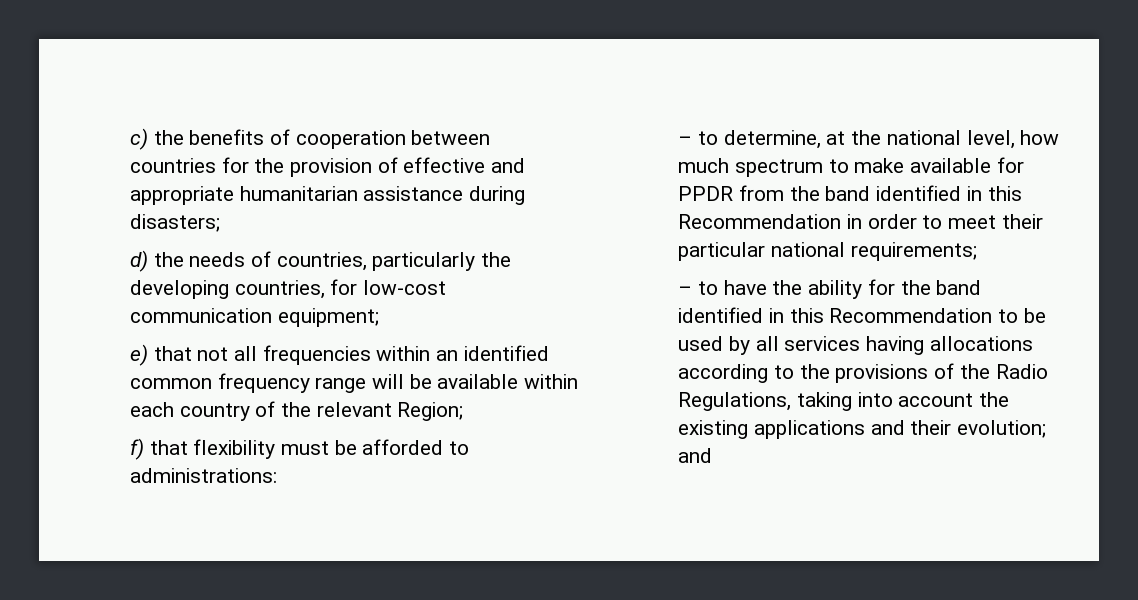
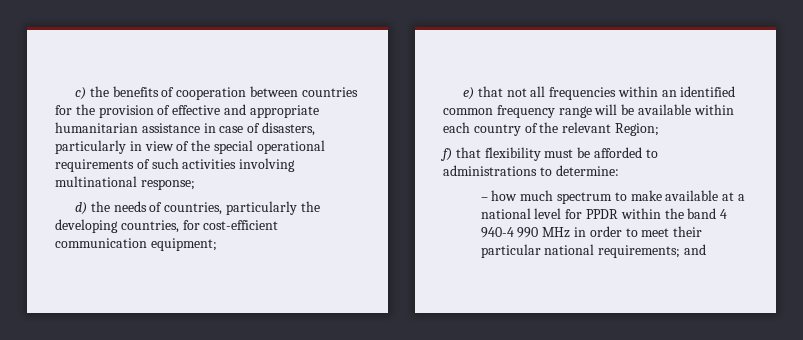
[469,186,526,205] [130,214,220,232] during disasters; -> [203,122,315,136] [55,140,325,154] [55,158,296,172] [55,176,195,190] in case of disasters, particularly in view of the special operational requirements of such activities involving multinational response;
[363,280,447,295] low-cost -> [203,220,279,230] cost-efficient
[130,468,277,483] [678,130,1015,149] administrations: // – to determine, at the national level, -> [443,165,619,176] [480,197,488,201] administrations to determine: // –
(992, 165) none -> [722,192,745,201] [480,208,562,219] at a national level
[739,185,1022,201] [678,214,842,229] from the band identified in this Recommendation -> [620,208,728,219] [480,227,571,238] within the band 4 940-4 990 MHz
[678,279,982,299] [678,307,1046,323] [678,336,1033,355] [678,363,1048,383] [678,392,1010,411] [678,420,1047,439] // – to have the ability for the band identified in this Recommendation to be used by all services having allocations according to the provisions of the Radio Regulations, taking into account the existing applications and their evolution; -> (681, 251) none

